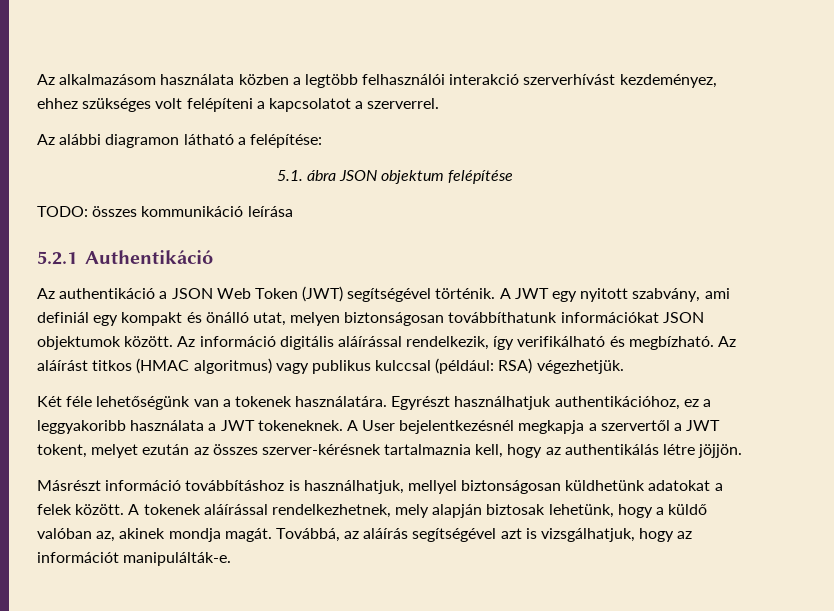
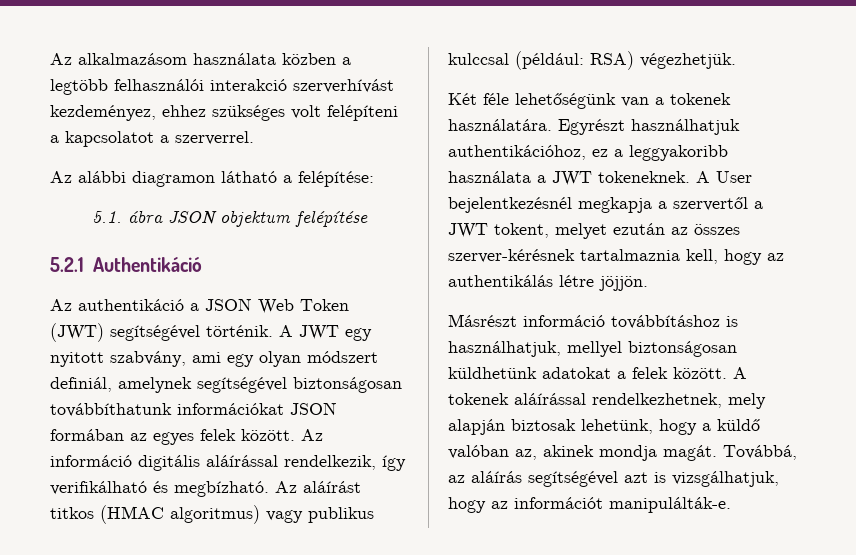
[37,206,293,217] // TODO: összes kommunikáció leírása -> (368, 218) none
[37,312,704,326] [37,336,121,350] definiál egy kompakt és önálló utat, melyen biztonságosan továbbíthatunk információkat JSON objektumok -> [227,351,378,367] [50,377,402,393] [50,402,337,417] [50,429,236,445] egy olyan módszert definiál, amelynek segítségével biztonságosan továbbíthatunk információkat JSON formában az egyes felek

